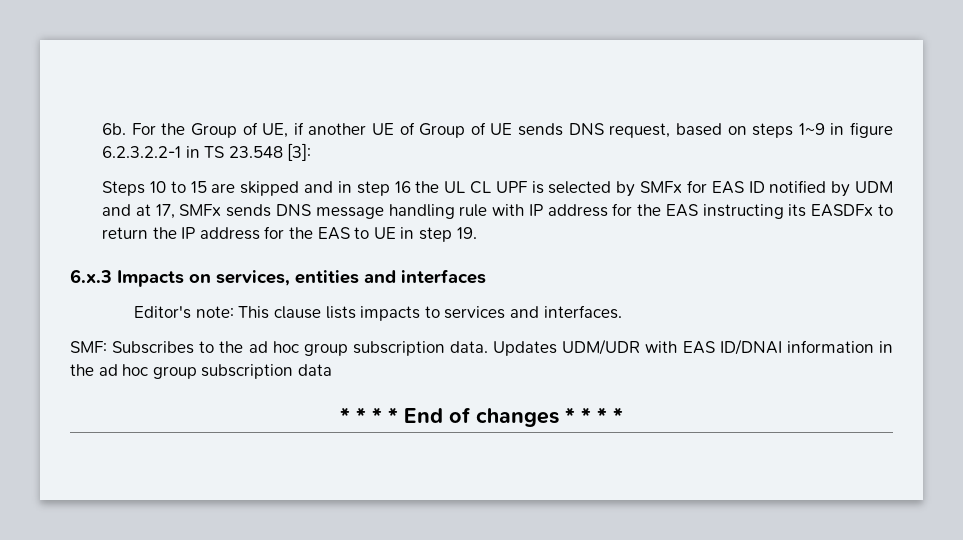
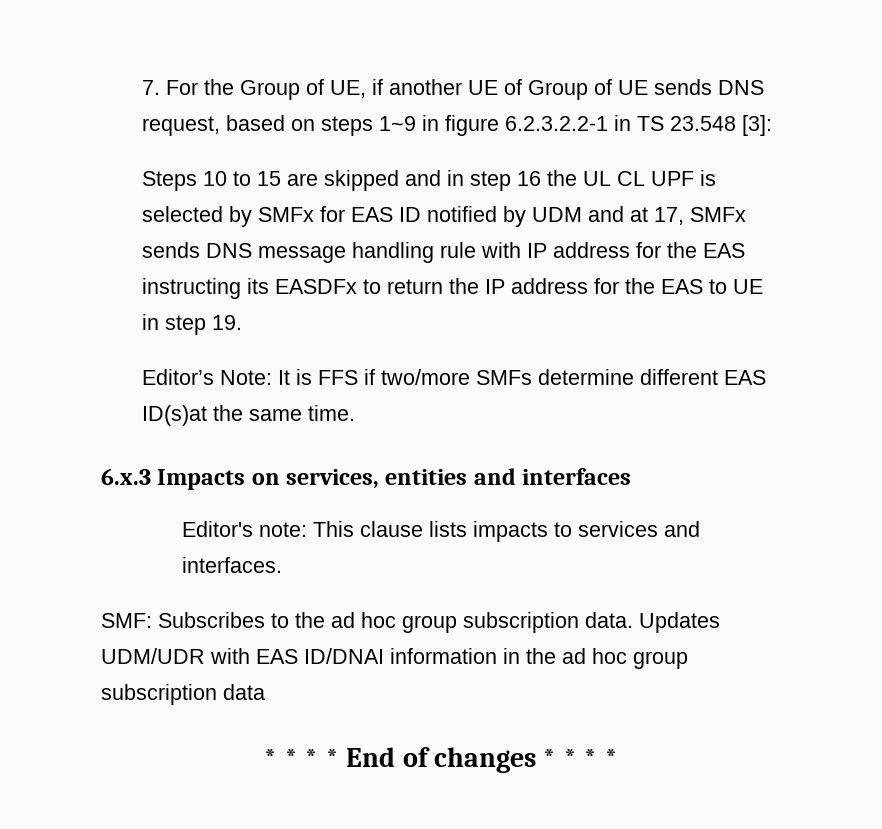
[102,123,127,135] 6b. -> [141,80,160,95] 7.
(477, 233) none -> [141,369,766,385] [141,405,355,426] // Editor’s Note: It is FFS if two/more SMFs determine different EAS ID(s)at the same time.

